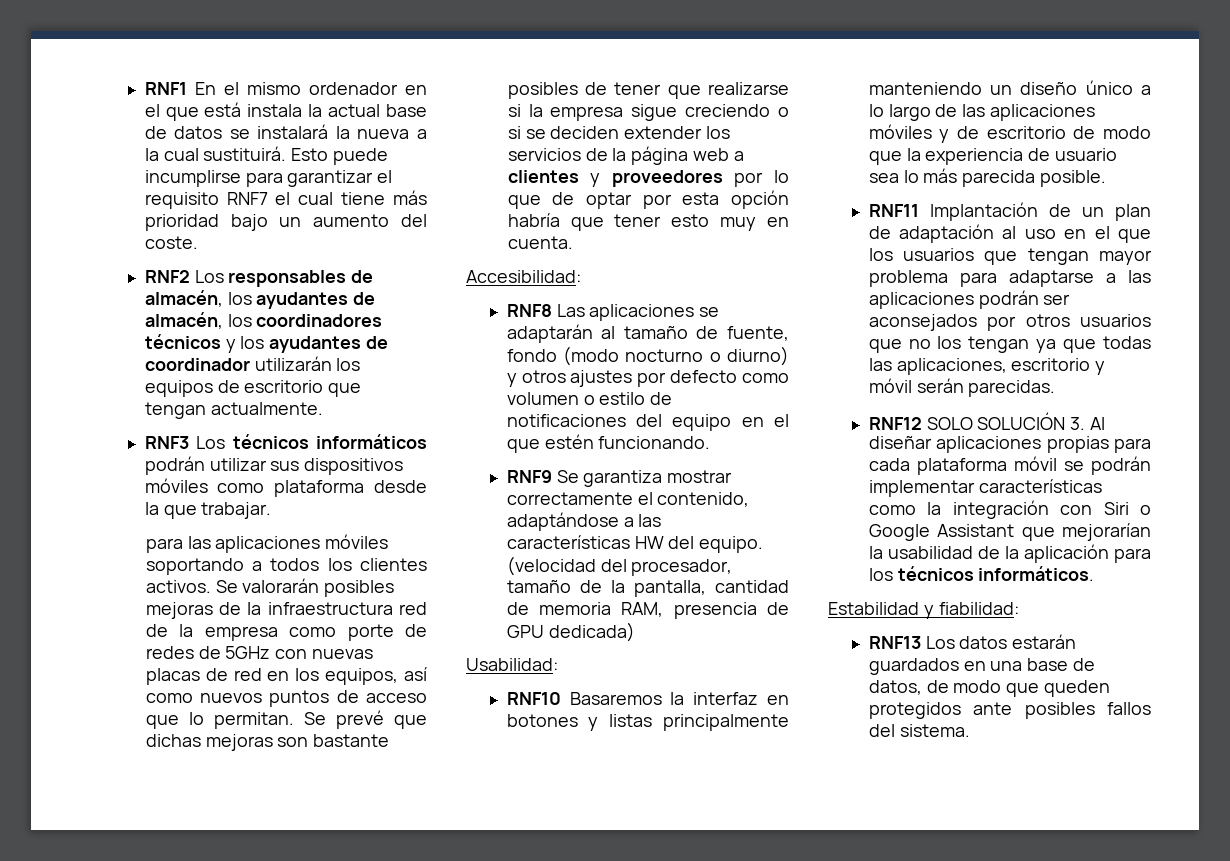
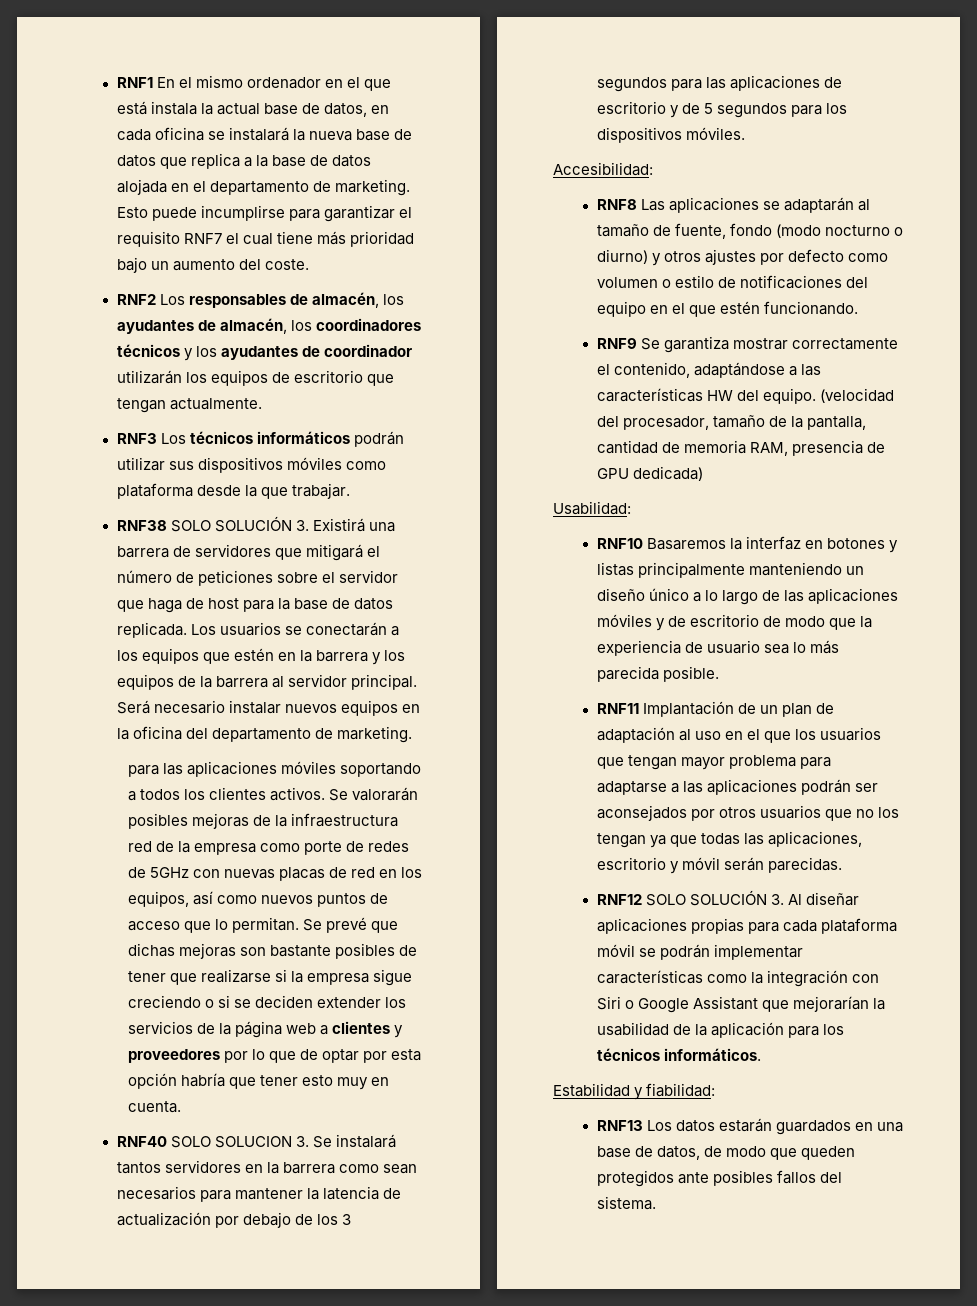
[174,124,428,139] [144,146,287,161] datos se instalará la nueva a la cual sustituirá. -> [324,103,390,117] [116,127,413,141] [116,153,372,169] [116,179,411,196] datos, en cada oficina se instalará la nueva base de datos que replica a la base de datos alojada en el departamento de marketing.
(272, 510) none -> [116,516,396,532] [116,544,381,561] [116,570,399,586] [116,598,394,613] [116,622,400,638] [116,648,406,665] [116,674,418,690] [116,700,421,716] [116,726,413,743] // RNF38 SOLO SOLUCIÓN 3. Existirá una barrera de servidores que mitigará el número de peticiones sobre el servidor que haga de host para la base de datos replicada. Los usuarios se conectarán a los equipos que estén en la barrera y los equipos de la barrera al servidor principal. Será necesario instalar nuevos equipos en la oficina del departamento de marketing.
(573, 242) none -> [116,1134,397,1148] [116,1160,418,1174] [116,1186,402,1202] [116,1212,352,1228] [596,75,843,92] [596,101,848,118] [596,127,745,143] // RNF40 SOLO SOLUCION 3. Se instalará tantos servidores en la barrera como sean necesarios para mantener la latencia de actualización por debajo de los 3 segundos para las aplicaciones de escritorio y de 5 segundos para los dispositivos móviles.

